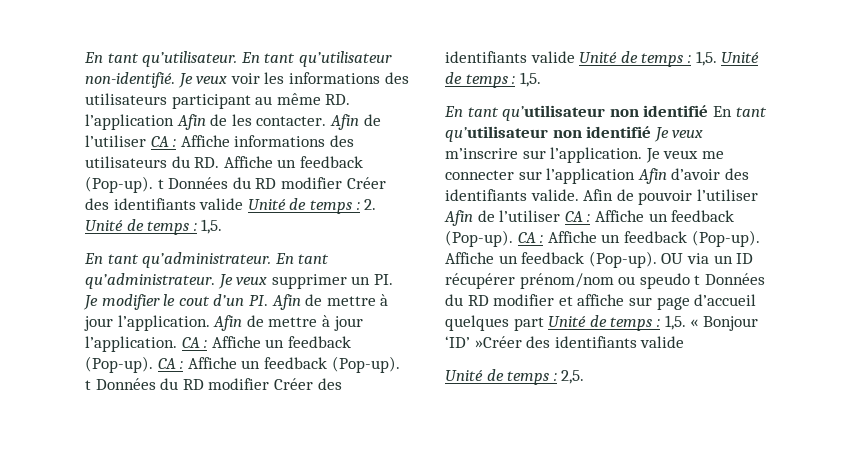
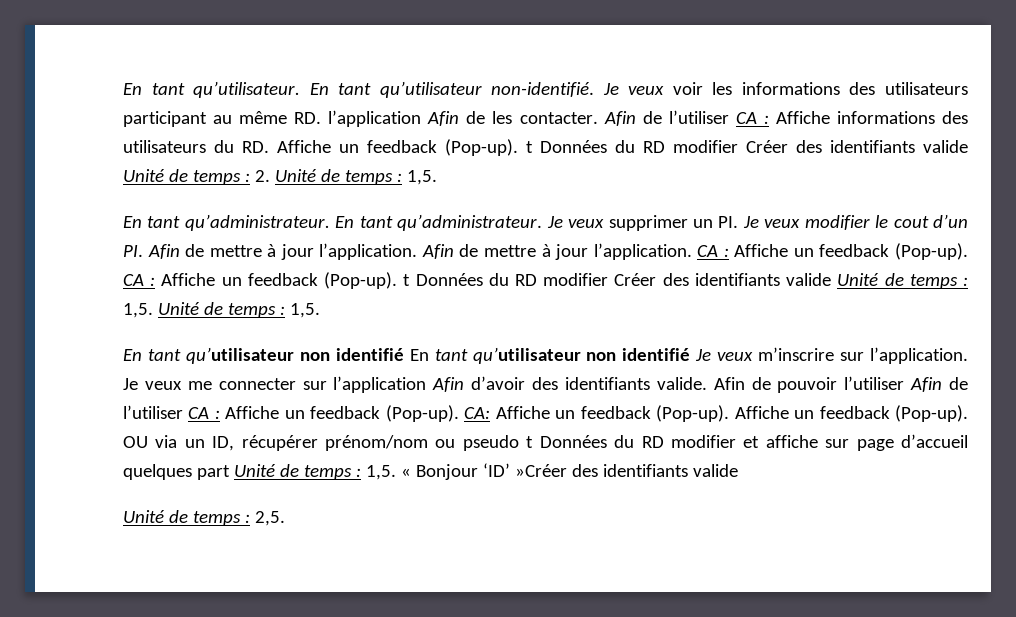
(98, 302) none -> [764,219,801,228] veux
[517,232,544,243] CA : -> [464,407,491,419] CA:
[736,253,754,264] ID -> [212,436,235,451] ID,
[639,273,690,289] speudo -> [462,435,519,451] pseudo

